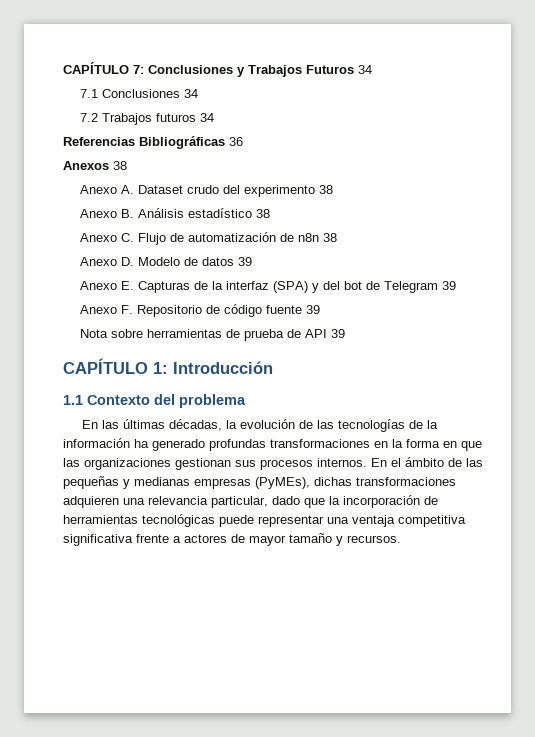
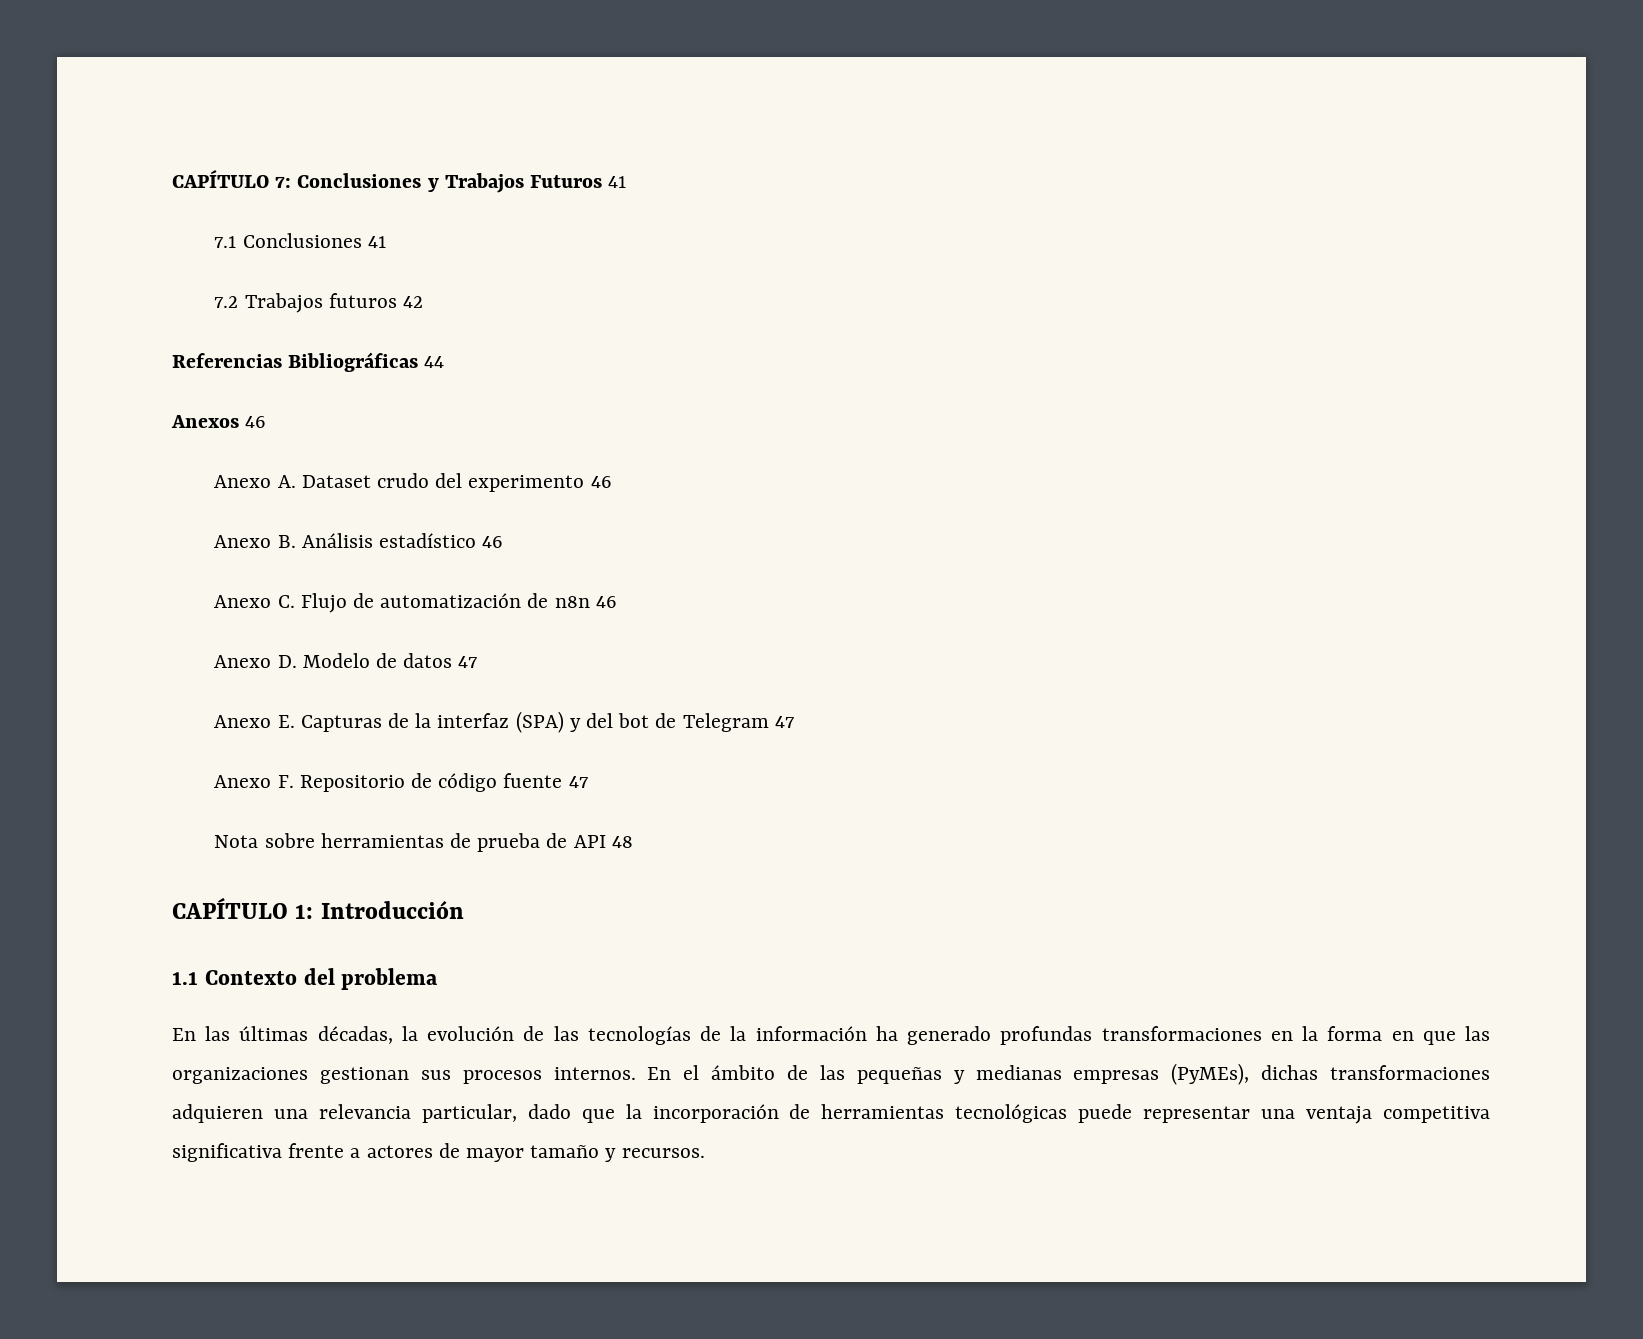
[358,65,372,74] 34 -> [608,176,627,188] 41
[183,89,198,98] 34 -> [367,236,386,248] 41
[199,113,214,122] 34 -> [402,296,423,308] 42
[229,137,243,146] 36 -> [424,356,445,368] 44
[113,161,127,170] 38 -> [245,416,267,428] 46
[318,185,333,194] 38 -> [590,476,612,488] 46
[255,209,270,218] 38 -> [482,536,504,548] 46
[322,233,337,242] 38 -> [595,596,617,608] 46
[237,257,252,266] 39 -> [458,656,478,668] 47
[441,281,456,290] 39 -> [774,716,794,728] 47
[305,305,320,314] 39 -> [568,776,588,788] 47
[330,329,345,338] 39 -> [611,836,633,848] 48

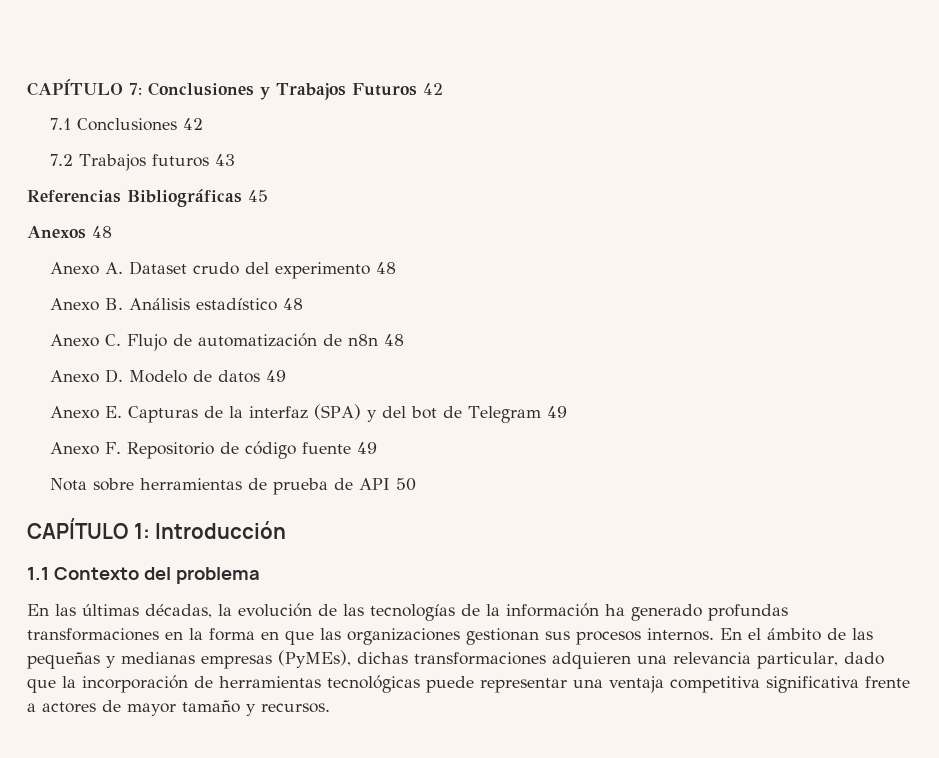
[608,176,627,188] 41 -> [422,83,443,95] 42
[367,236,386,248] 41 -> [183,118,204,130] 42
[402,296,423,308] 42 -> [215,154,236,166] 43
[424,356,445,368] 44 -> [248,190,268,202] 45
[245,416,267,428] 46 -> [92,226,112,238] 48
[590,476,612,488] 46 -> [376,262,397,274] 48
[482,536,504,548] 46 -> [283,298,304,310] 48
[595,596,617,608] 46 -> [384,334,405,346] 48
[458,656,478,668] 47 -> [266,370,287,382] 49
[774,716,794,728] 47 -> [547,406,568,418] 49
[568,776,588,788] 47 -> [357,442,378,454] 49
[611,836,633,848] 48 -> [396,478,417,491] 50

